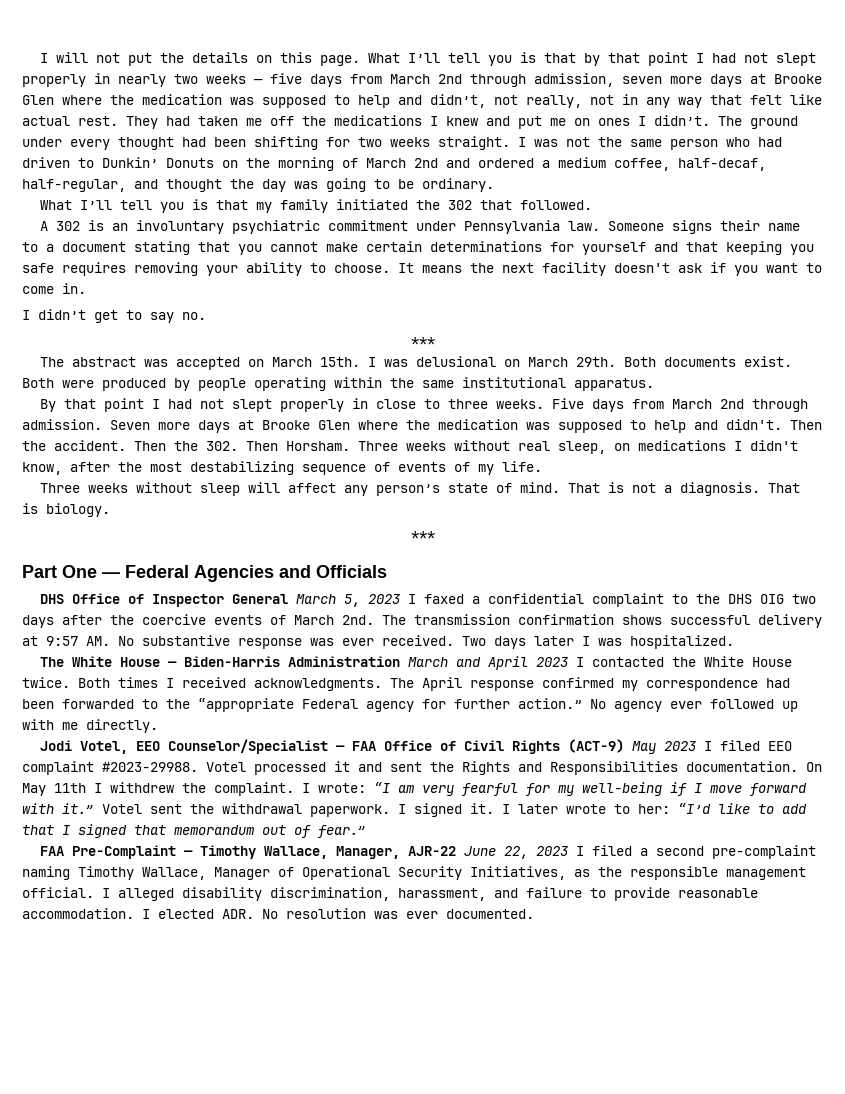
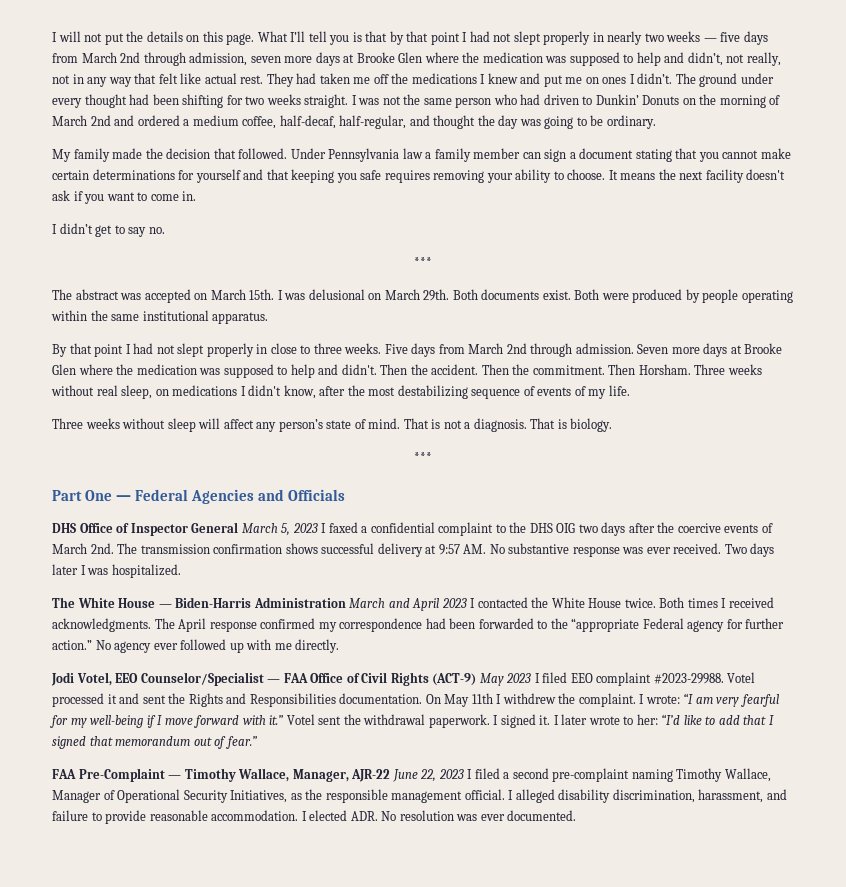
[40,199,593,213] [40,220,801,234] [22,242,38,252] What I’ll tell you is that my family initiated the 302 that followed. // A 302 is an involuntary psychiatric commitment under Pennsylvania law. Someone signs their name to -> [52,148,567,162] My family made the decision that followed. Under Pennsylvania law a family member can sign
[206,441,238,451] 302. -> [532,365,605,375] commitment.

